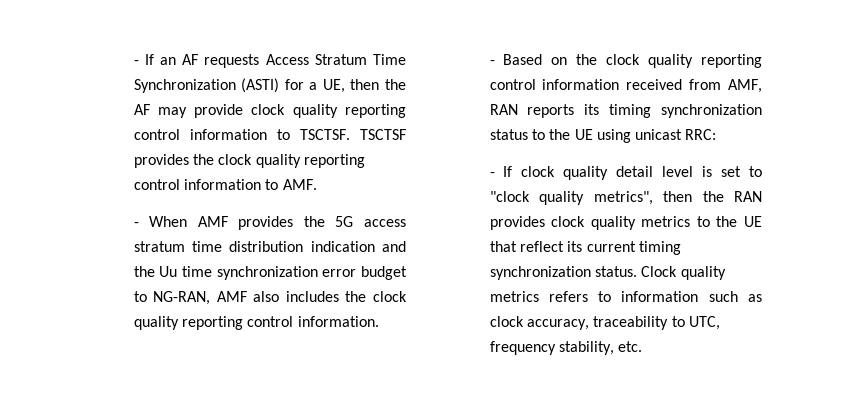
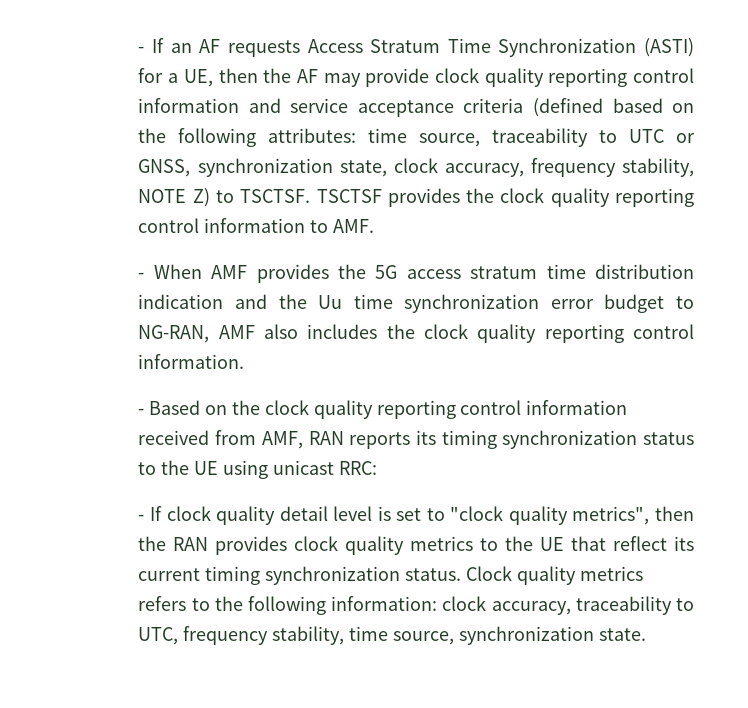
(267, 134) none -> [248,98,694,117] [138,128,696,147] [138,158,694,177] [138,188,210,207] and service acceptance criteria (defined based on the following attributes: time source, traceability to UTC or GNSS, synchronization state, clock accuracy, frequency stability, NOTE Z)
[621,291,762,302] information such as -> [214,596,438,615] the following information:
[618,341,643,352] etc. -> [349,626,646,645] time source, synchronization state.

